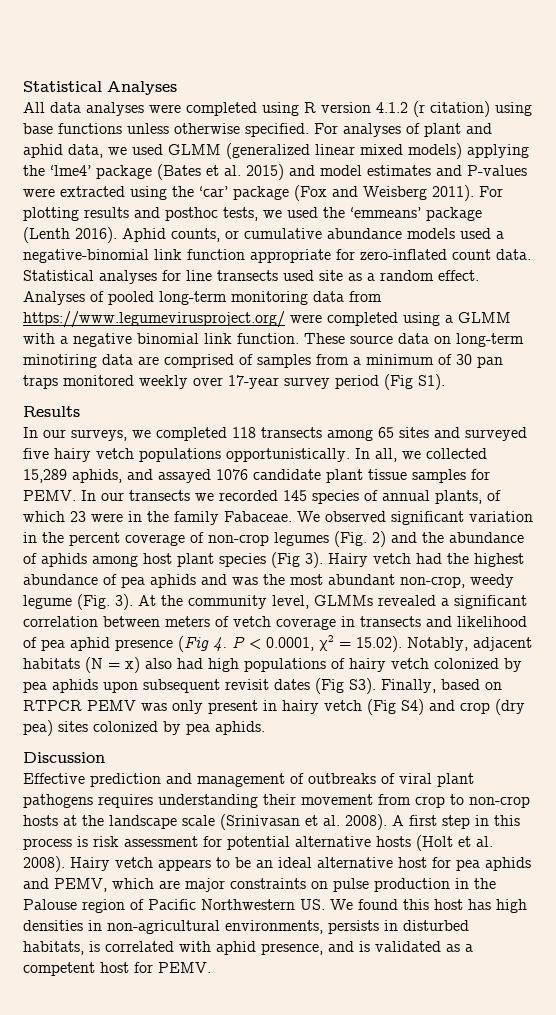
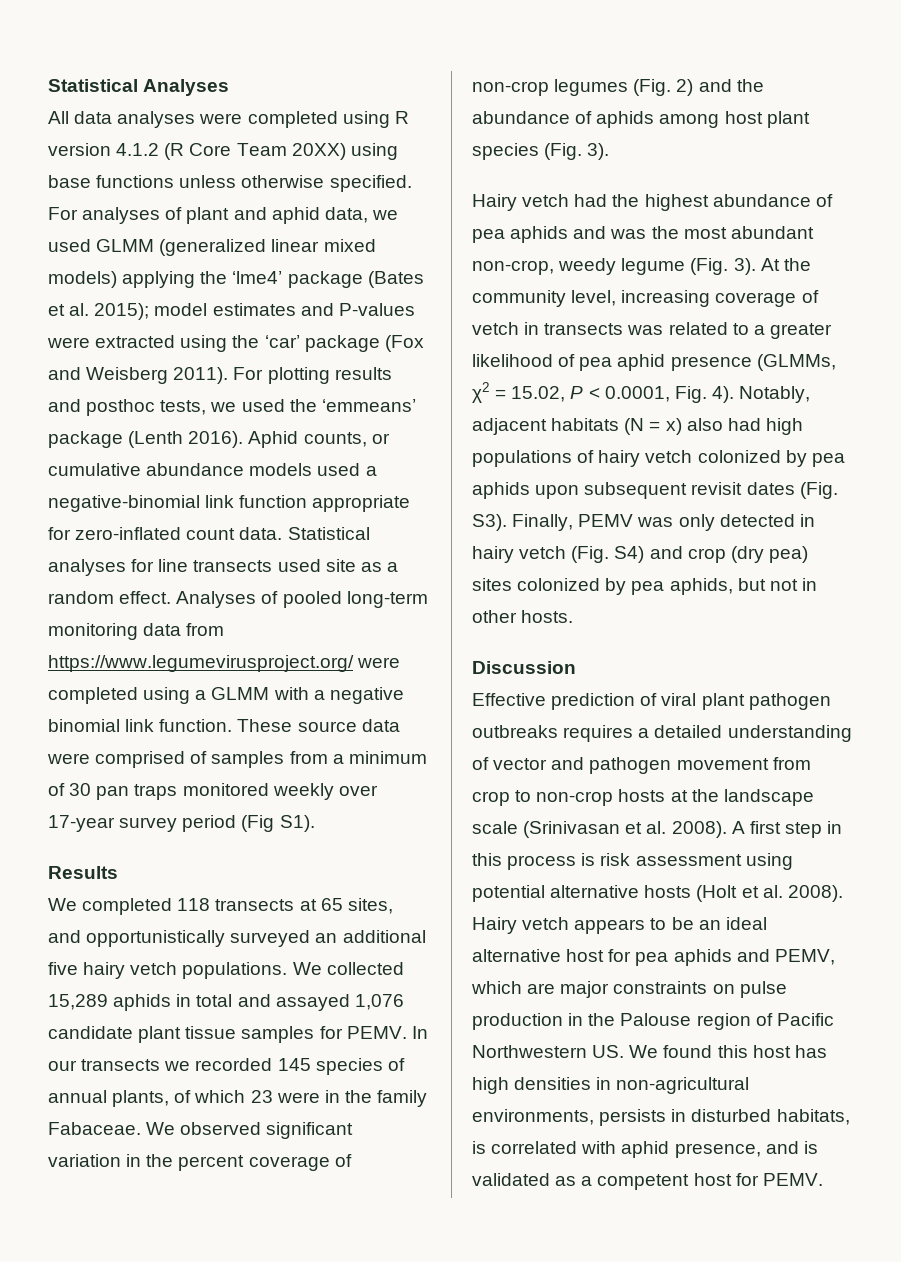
[413,101,490,117] (r citation) -> [164,143,346,160] (R Core Team 20XX)
[246,164,315,180] 2015) and -> [94,303,150,320] 2015);
[434,333,524,347] [23,354,159,368] on long-term minotiring data are -> [47,753,90,764] were
[23,427,527,441] [23,448,487,462] [23,469,122,483] In our surveys, we completed 118 transects among 65 sites and surveyed five hairy vetch populations opportunistically. In all, we collected 15,289 aphids, -> [48,898,393,915] [48,930,426,947] [48,962,404,979] [48,994,233,1011] We completed 118 transects at 65 sites, and opportunistically surveyed an additional five hairy vetch populations. We collected 15,289 aphids in total
[216,469,248,480] 1076 -> [354,994,404,1010] 1,076
[271,552,323,568] (Fig 3). -> [544,143,610,160] (Fig. 3). //
[314,595,527,609] [23,616,210,627] GLMMs revealed a significant correlation between meters -> [621,290,797,307] increasing coverage
[276,618,336,630] coverage -> (519, 328) none
[426,616,452,627] and -> [627,322,832,339] was related to a greater
[178,635,402,652] (Fig 4. P < 0.0001, χ2 = 15.02). -> [756,354,836,371] [472,382,734,403] (GLMMs, χ2 = 15.02, P < 0.0001, Fig. 4).
[315,678,344,694] (Fig -> [799,482,838,499] (Fig.
[441,679,502,690] [23,700,82,711] based on RTPCR -> (574, 522) none
[208,700,258,714] present -> [719,514,795,527] detected
[367,699,396,715] (Fig -> [571,546,610,563] (Fig.
[215,721,265,735] [23,752,105,763] [23,773,474,787] [23,794,296,808] aphids. // Discussion // Effective prediction and management of outbreaks of viral plant pathogens requires understanding their -> [669,578,817,595] [472,610,574,623] [472,661,576,674] [472,693,831,710] [472,725,852,742] [472,757,672,774] aphids, but not in other hosts. // Discussion // Effective prediction of viral plant pathogen outbreaks requires a detailed understanding of vector and pathogen
[203,836,222,847] for -> [745,853,793,870] using

